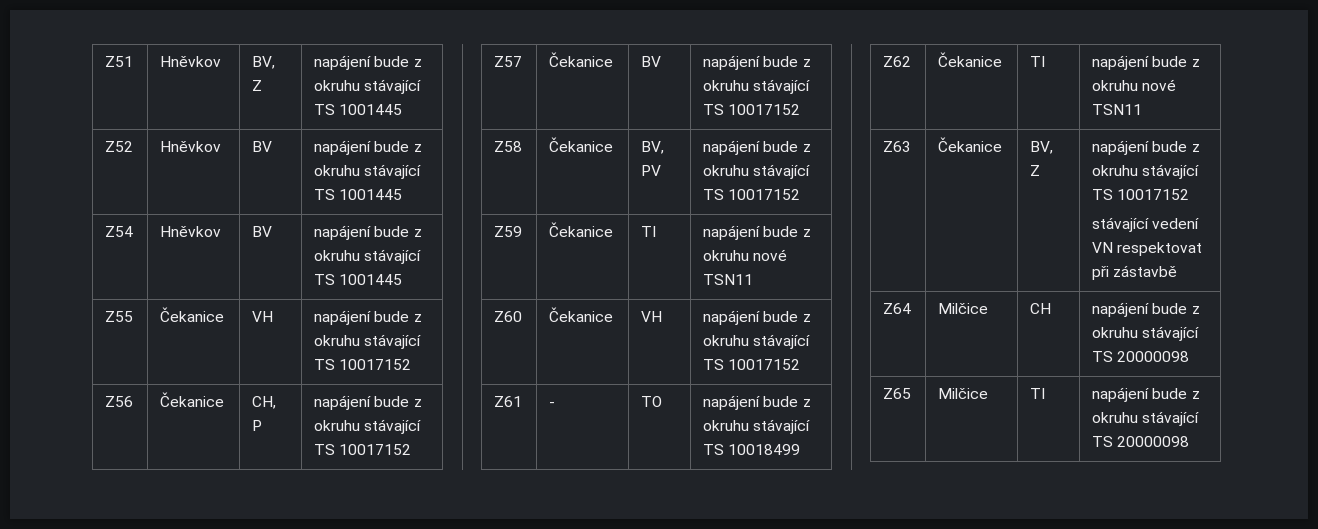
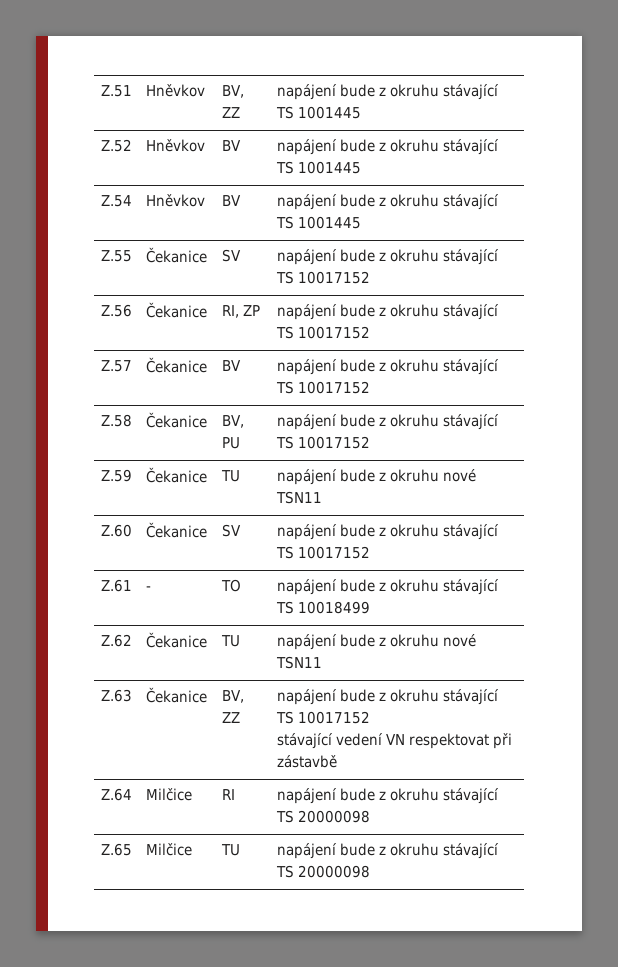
[105,56,134,67] Z51 -> [100,85,132,97] Z.51
[252,80,263,91] [314,55,422,70] [314,79,422,94] [314,104,403,115] [105,141,134,152] [160,141,222,152] [252,141,273,152] [314,140,422,155] [314,164,422,179] [314,189,403,200] [105,226,134,237] [160,226,222,237] [252,226,273,237] [314,225,422,240] [314,249,422,264] [314,274,403,285] [105,311,134,322] [160,307,225,322] [252,311,274,322] [314,310,422,325] [314,334,422,349] [314,359,412,370] [105,396,134,407] [160,392,225,407] [252,396,277,409] [252,420,263,431] [314,395,422,410] [314,419,422,434] [314,444,412,455] [494,56,523,67] Z | napájení bude z okruhu stávající TS 1001445 // Z52 | Hněvkov | BV | napájení bude z okruhu stávající TS 1001445 // Z54 | Hněvkov | BV | napájení bude z okruhu stávající TS 1001445 // Z55 | Čekanice | VH | napájení bude z okruhu stávající TS 10017152 // Z56 | Čekanice | CH, P | napájení bude z okruhu stávající TS 10017152 // Z57 -> [221,107,240,118] [276,84,499,100] [275,106,361,119] [100,139,132,152] [145,139,205,152] [221,140,241,151] [276,139,499,155] [275,161,361,174] [100,195,132,207] [145,194,205,207] [221,195,241,206] [276,194,499,210] [275,216,361,229] [100,250,132,262] [145,247,207,263] [221,249,241,262] [276,249,499,265] [275,271,370,284] [100,304,132,317] [145,302,207,318] [221,305,260,318] [276,304,499,320] [275,326,370,339] [100,360,132,372] ZZ | napájení bude z okruhu stávající TS 1001445 // Z.52 | Hněvkov | BV | napájení bude z okruhu stávající TS 1001445 // Z.54 | Hněvkov | BV | napájení bude z okruhu stávající TS 1001445 // Z.55 | Čekanice | SV | napájení bude z okruhu stávající TS 10017152 // Z.56 | Čekanice | RI, ZP | napájení bude z okruhu stávající TS 10017152 // Z.57
[494,141,523,152] [549,137,614,152] [641,141,665,154] [641,165,662,176] [703,140,811,155] [703,164,811,179] [703,189,801,200] [494,226,523,237] [549,222,614,237] [641,226,657,237] [703,225,811,240] [703,249,788,261] [703,274,754,285] [494,311,523,322] [549,307,614,322] [641,311,663,322] [703,310,811,325] [703,334,811,349] [703,359,801,370] [494,396,523,407] Z58 | Čekanice | BV, PV | napájení bude z okruhu stávající TS 10017152 // Z59 | Čekanice | TI | napájení bude z okruhu nové TSN11 // Z60 | Čekanice | VH | napájení bude z okruhu stávající TS 10017152 // Z61 -> [100,414,132,427] [145,412,207,428] [221,415,244,428] [221,437,240,449] [276,414,499,430] [275,436,370,449] [100,469,132,482] [145,467,207,483] [220,470,240,482] [276,469,476,485] [275,491,322,504] [100,524,132,537] [145,522,207,538] [221,524,241,537] [276,524,499,540] [275,546,370,559] [100,579,132,592] Z.58 | Čekanice | BV, PU | napájení bude z okruhu stávající TS 10017152 // Z.59 | Čekanice | TU | napájení bude z okruhu nové TSN11 // Z.60 | Čekanice | SV | napájení bude z okruhu stávající TS 10017152 // Z.61
[883,56,912,67] [938,52,1003,67] [1030,56,1046,67] [1092,55,1200,70] [1092,79,1177,91] [1092,104,1143,115] [883,141,912,152] [938,137,1003,152] [1030,141,1054,154] [1030,165,1041,176] Z62 | Čekanice | TI | napájení bude z okruhu nové TSN11 // Z63 | Čekanice | BV, Z -> [100,634,132,647] [145,632,207,648] [220,635,240,647] [276,634,476,650] [275,656,322,669] [100,689,132,702] [145,687,207,703] [221,690,244,703] [221,712,240,723] Z.62 | Čekanice | TU | napájení bude z okruhu nové TSN11 // Z.63 | Čekanice | BV, ZZ
[883,303,912,314] [938,303,989,314] [1030,303,1052,314] Z64 | Milčice | CH -> [100,788,132,801] [145,788,192,801] [221,789,235,800] Z.64 | Milčice | RI
[883,388,912,399] [938,388,989,399] [1030,388,1046,399] Z65 | Milčice | TI -> [100,843,132,856] [145,843,192,856] [220,844,240,856] Z.65 | Milčice | TU

